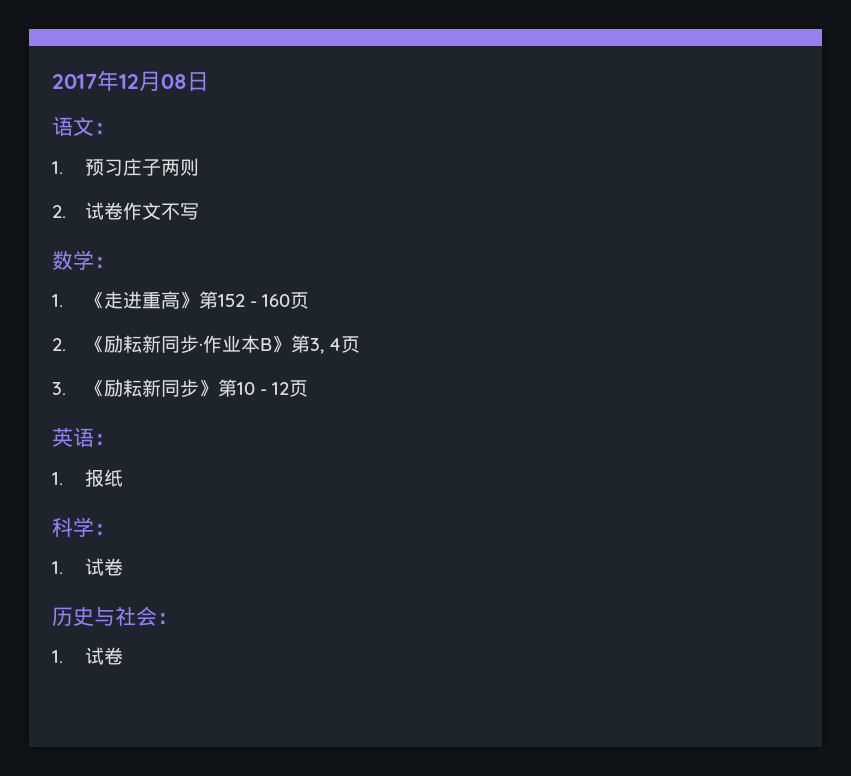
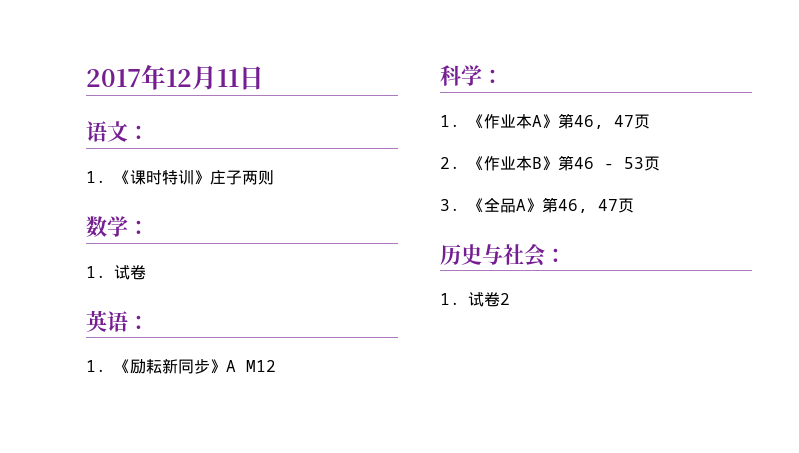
[161,74,187,89] 08 -> [217,69,239,87] 11
[85,159,124,176] 预习 -> [114,170,211,185] 《课时特训》
[52,202,200,220] // 2.试卷作文不写 -> (275, 177) none
[85,291,310,309] [52,335,361,354] [52,379,309,398] [52,428,115,447] [52,469,124,487] [52,517,115,537] [52,558,124,576] 《走进重高》第152 - 160页 // 2.《励耘新同步·作业本B》第3, 4页 // 3.《励耘新同步》第10 - 12页 // 英语： // 1.报纸 // 科学： // 1.试卷 -> [114,265,147,280] [86,310,149,332] [86,358,277,374] [440,65,503,86] [440,113,651,129] [440,155,661,171] [440,197,635,213] 试卷 // 英语： // 1.《励耘新同步》A M12 // 科学： // 1.《作业本A》第46, 47页 // 2.《作业本B》第46 - 53页 // 3.《全品A》第46, 47页
(124, 656) none -> [500,293,511,305] 2

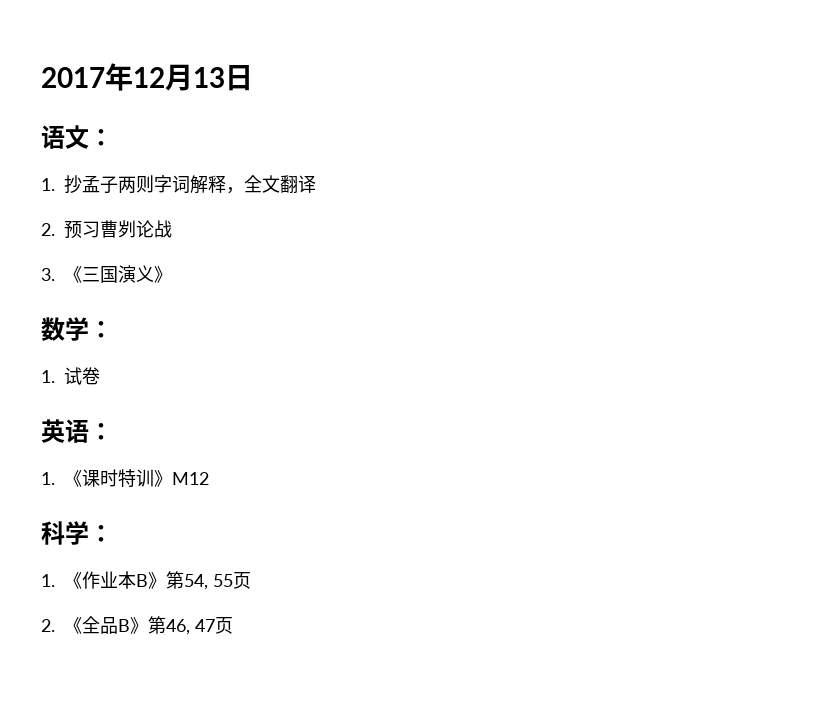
[217,69,239,87] 11 -> [193,67,225,88] 13
[114,170,275,185] 《课时特训》庄子两则 -> [64,175,316,194] [41,220,172,239] [41,265,172,283] 抄孟子两则字词解释，全文翻译 // 2.预习曹刿论战 // 3.《三国演义》
[130,358,237,374] 励耘新同步》A -> [82,469,172,487] 课时特训》
[532,113,651,129] [440,155,661,171] [440,197,635,213] [440,243,566,267] [440,292,511,307] A》第46, 47页 // 2.《作业本B》第46 - 53页 // 3.《全品A》第46, 47页 // 历史与社会： // 1.试卷2 -> [136,571,251,590] [41,616,233,635] B》第54, 55页 // 2.《全品B》第46, 47页

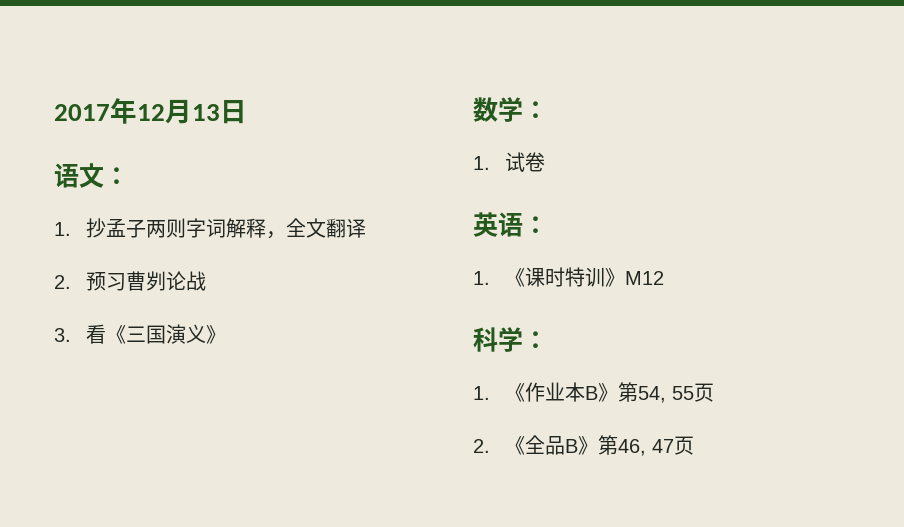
(55, 274) none -> [85,324,106,344] 看

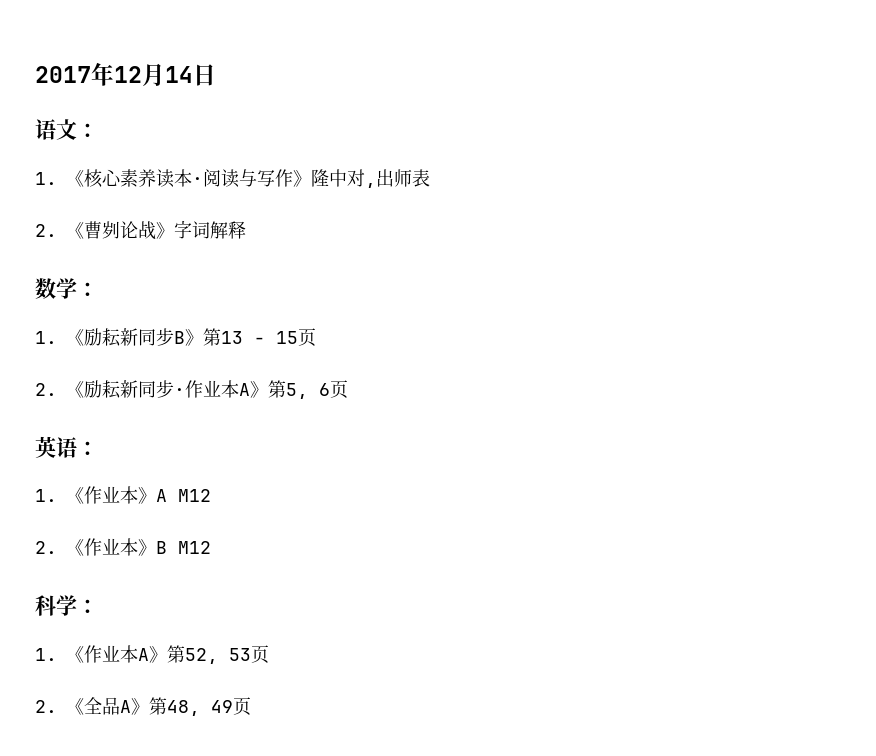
[192,104,220,121] 13 -> [165,66,193,83] 14
[85,218,366,239] [54,271,206,291] [54,324,226,344] [473,97,548,122] [473,152,545,172] [473,212,548,237] [473,267,625,287] 抄孟子两则字词解释，全文翻译 // 2.预习曹刿论战 // 3.看《三国演义》 // 数学： // 1.试卷 // 英语： // 1.《课时特训》 -> [66,169,430,188] [35,220,246,240] [35,278,98,299] [35,328,316,347] [35,380,348,399] [35,436,98,458] [35,486,211,504] [35,538,167,556] 《核心素养读本·阅读与写作》隆中对,出师表 // 2.《曹刿论战》字词解释 // 数学： // 1.《励耘新同步B》第13 - 15页 // 2.《励耘新同步·作业本A》第5, 6页 // 英语： // 1.《作业本》A M12 // 2.《作业本》B
[584,382,694,403] B》第54, 55 -> [138,645,251,664] A》第52, 53
[564,435,674,456] B》第46, 47 -> [120,697,233,716] A》第48, 49

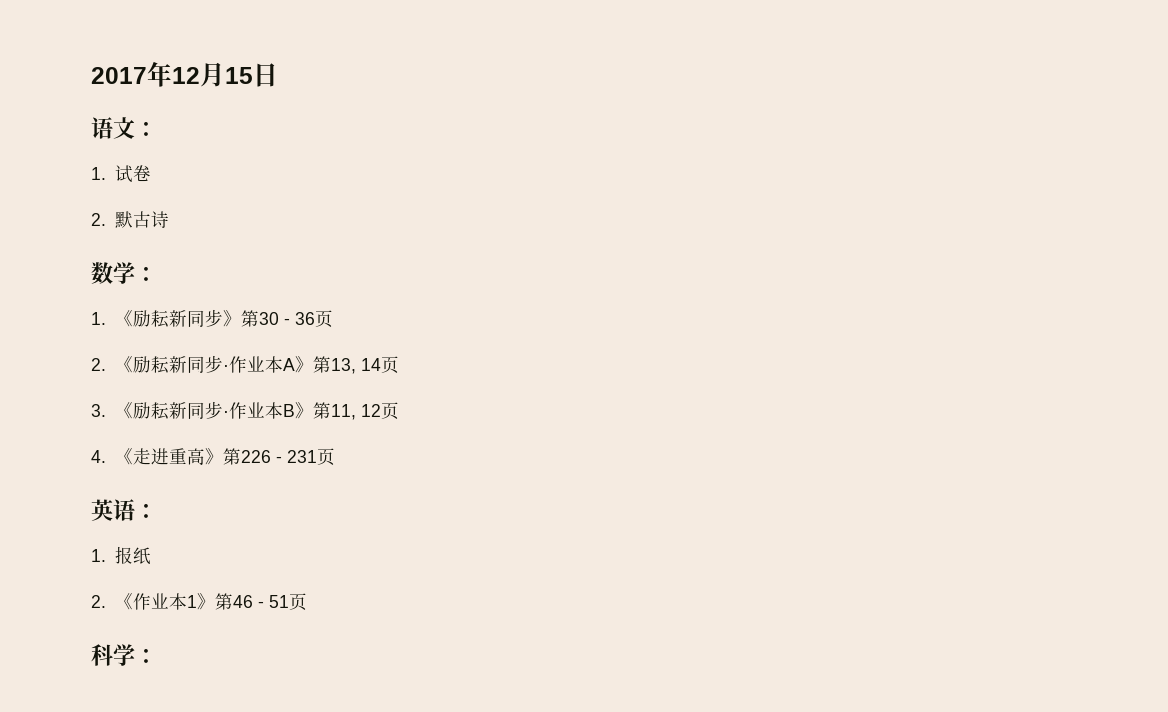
[165,66,193,83] 14 -> [225,67,253,84] 15
[66,169,430,188] [35,220,246,240] 《核心素养读本·阅读与写作》隆中对,出师表 // 2.《曹刿论战》字词解释 -> [114,165,151,183] [91,211,169,228] 试卷 // 2.默古诗
[174,328,298,346] B》第13 - 15 -> [222,310,315,327] 》第30 - 36
[286,383,330,399] 5, 6 -> [330,356,399,374] [91,401,399,420] [91,448,317,465] 13, 14页 // 3.《励耘新同步·作业本B》第11, 12页 // 4.《走进重高》第226 - 231
[66,486,211,504] 《作业本》A M12 -> [114,546,151,565] 报纸
[138,539,211,556] [35,595,98,616] [35,645,269,664] [35,697,251,716] 》B M12 // 科学： // 1.《作业本A》第52, 53页 // 2.《全品A》第48, 49页 -> [186,593,307,611] [91,644,157,666] 1》第46 - 51页 // 科学：

